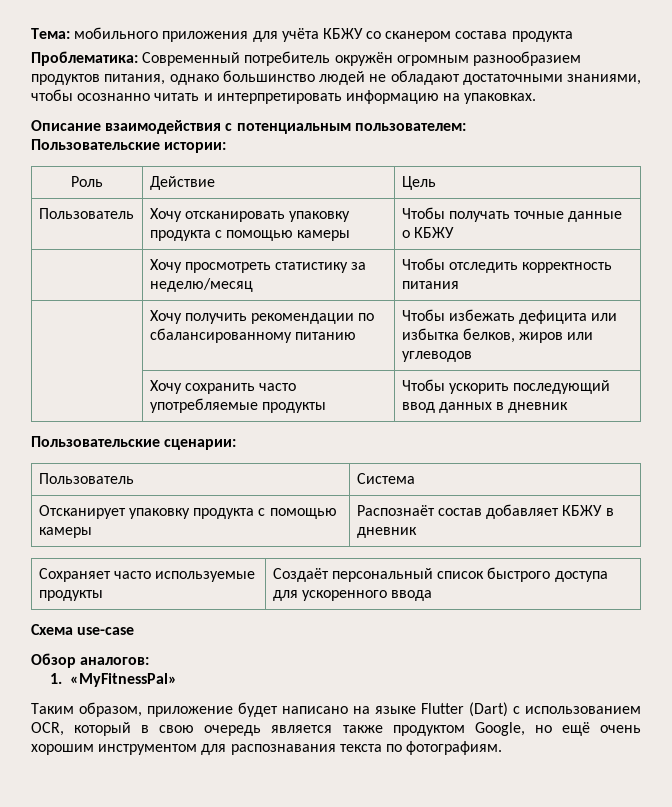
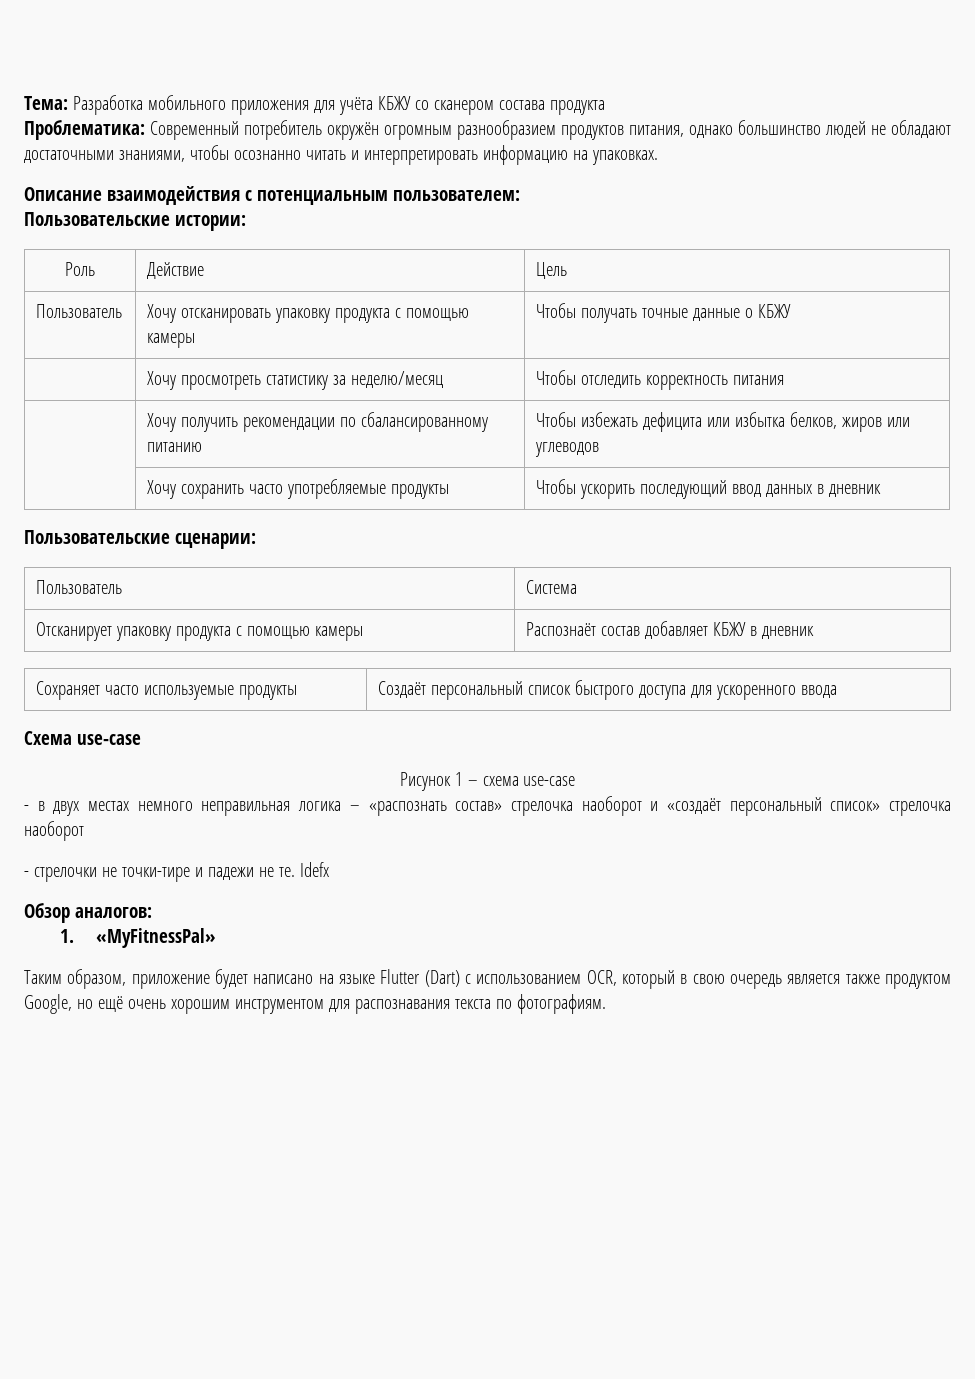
(70, 33) none -> [72,95,143,115] Разработка
(135, 631) none -> [399,772,576,791] [24,796,951,816] [24,821,84,841] [24,862,329,882] // Рисунок 1 – схема use-case // - в двух местах немного неправильная логика – «распознать состав» стрелочка наоборот и «создаёт персональный список» стрелочка наоборот // - стрелочки не точки-тире и падежи не те. Idefx

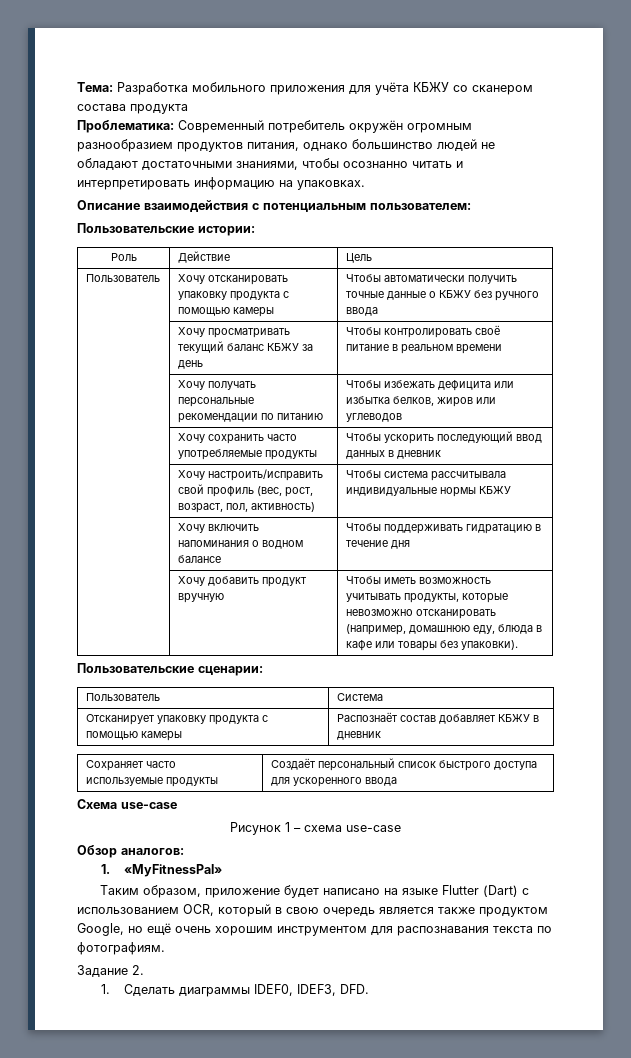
[581,308,638,323] получать -> [383,275,517,284] автоматически получить
[147,371,444,390] [536,370,785,390] [147,413,239,432] // | Хочу просмотреть статистику за неделю/месяц | Чтобы отследить корректность питания // | Хочу получить -> [473,290,539,301] [345,307,378,316] [177,327,290,338] [177,341,313,353] [177,360,203,369] [345,325,500,338] [345,344,502,354] [177,380,256,390] [177,397,254,407] без ручного ввода // | Хочу просматривать текущий баланс КБЖУ за день | Чтобы контролировать своё питание в реальном времени // | Хочу получать персональные
[361,412,489,432] сбалансированному -> (274, 416) none
(882, 490) none -> [177,469,323,481] [177,484,313,497] [177,502,315,513] [345,470,506,481] [345,486,511,497] [177,523,259,533] [177,540,303,549] [177,555,221,563] [345,523,541,534] [345,540,410,549] [177,576,307,587] [177,593,224,603] [345,576,491,584] [345,593,508,603] [345,609,496,619] [345,624,542,635] [345,640,518,651] // | Хочу настроить/исправить свой профиль (вес, рост, возраст, пол, активность) | Чтобы система рассчитывала индивидуальные нормы КБЖУ // | Хочу включить напоминания о водном балансе | Чтобы поддерживать гидратацию в течение дня // | Хочу добавить продукт вручную | Чтобы иметь возможность учитывать продукты, которые невозможно отсканировать (например, домашнюю еду, блюда в кафе или товары без упаковки).
[24,796,951,816] [24,821,84,841] [24,862,329,882] // - в двух местах немного неправильная логика – «распознать состав» стрелочка наоборот и «создаёт персональный список» стрелочка наоборот // - стрелочки не точки-тире и падежи не те. Idefx -> (401, 828) none
(606, 1004) none -> [77,965,144,977] [100,984,370,997] // Задание 2. // 1. Сделать диаграммы IDEF0, IDEF3, DFD.

